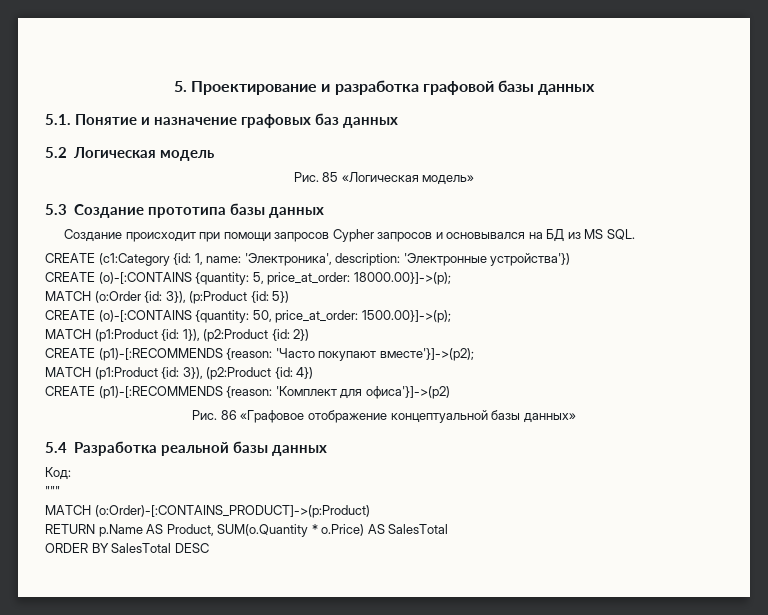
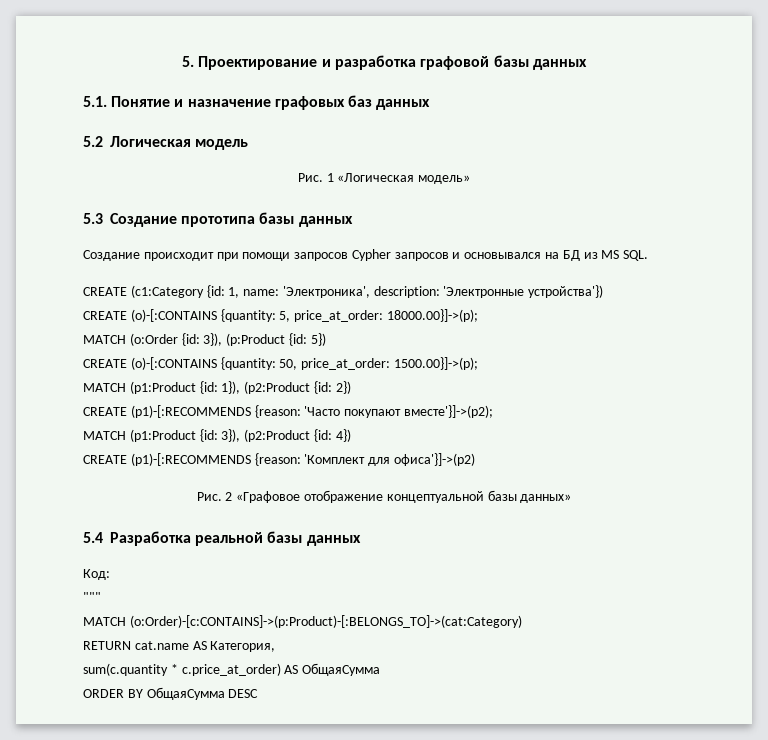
[322,172,339,182] 85 -> [326,173,334,182] 1
[220,410,237,420] 86 -> [225,492,233,501] 2
[94,505,370,518] (o:Order)-[:CONTAINS_PRODUCT]->(p:Product) -> [129,615,522,628] (o:Order)-[c:CONTAINS]->(p:Product)-[:BELONGS_TO]->(cat:Category)
[98,524,449,537] p.Name AS Product, SUM(o.Quantity * o.Price) AS SalesTotal -> [134,641,276,652] [83,663,381,676] cat.name AS Категория, // sum(c.quantity * c.price_at_order) AS ОбщаяСумма
[111,543,172,553] SalesTotal -> [146,687,225,700] ОбщаяСумма

